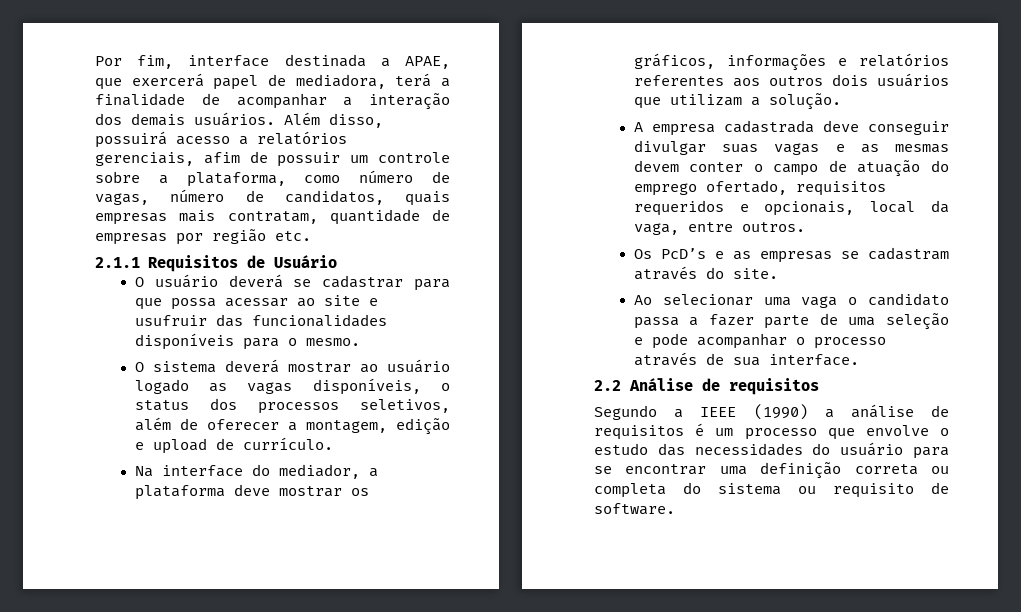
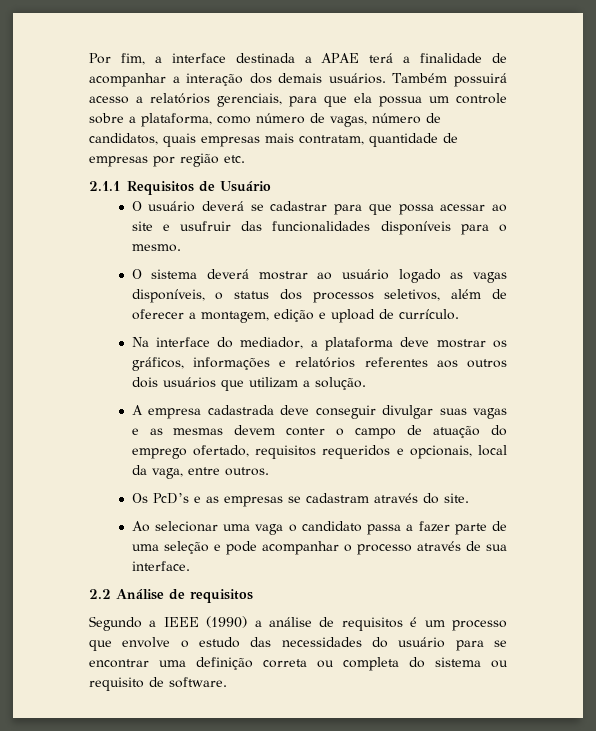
(174, 62) none -> [154,56,162,63] a
[405,56,450,69] [95,73,386,90] APAE, que exercerá papel de mediadora, -> [321,53,360,63] APAE
[284,112,383,128] Além disso, -> [392,73,448,83] Também
[203,151,341,167] afim de possuir -> [289,93,422,107] para que ela possua

